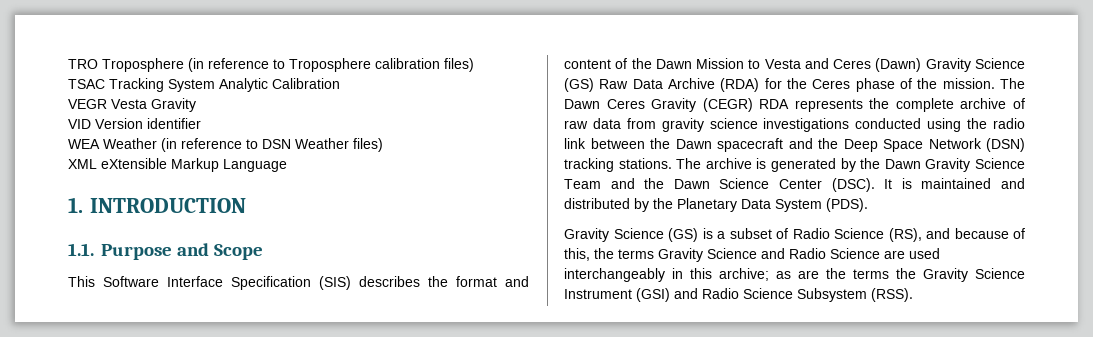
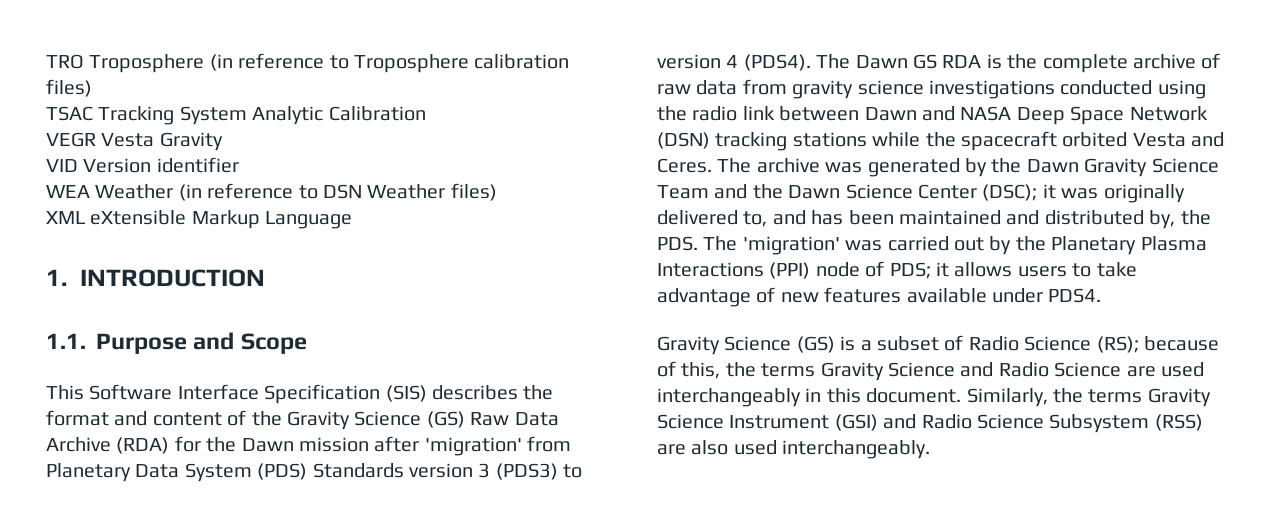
[655,58,922,72] Dawn Mission to Vesta and Ceres (Dawn) -> (282, 418) none
[812,78,1025,92] [564,98,863,112] Ceres phase of the mission. The Dawn Ceres Gravity (CEGR) RDA represents -> [241,436,572,456] [46,463,583,482] [657,54,1002,71] Dawn mission after 'migration' from Planetary Data System (PDS) Standards version 3 (PDS3) to version 4 (PDS4). The Dawn GS RDA is
[650,138,838,152] the Dawn spacecraft and the -> [864,106,1012,121] Dawn and NASA
[618,158,672,169] stations. -> [792,131,1225,151] [657,158,712,173] stations while the spacecraft orbited Vesta and Ceres.
[756,158,767,169] is -> [825,162,863,173] was
[831,178,1025,192] [564,198,868,212] (DSC). It is maintained and distributed by the Planetary Data System (PDS). -> [982,184,1185,203] [657,210,1211,229] [657,236,1207,255] [657,261,1137,279] [657,287,1102,307] (DSC); it was originally delivered to, and has been maintained and distributed by, the PDS. The 'migration' was carried out by the Planetary Plasma Interactions (PPI) node of PDS; it allows users to take advantage of new features available under PDS4.
[888,228,950,242] (RS), and -> [1096,336,1139,353] (RS);
[719,268,916,281] archive; as are the terms the -> [866,388,1143,407] document. Similarly, the terms
[871,288,913,302] (RSS). -> [1154,414,1203,431] [657,440,931,459] (RSS) are also used interchangeably.

